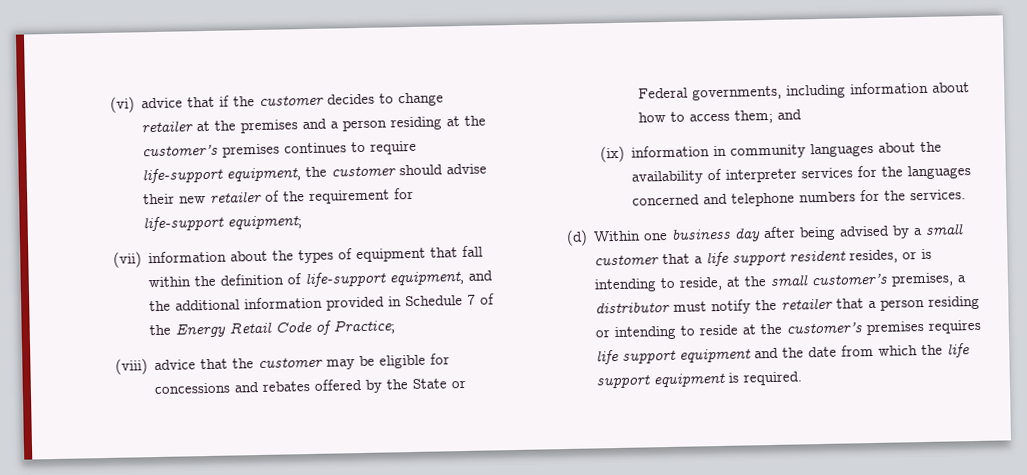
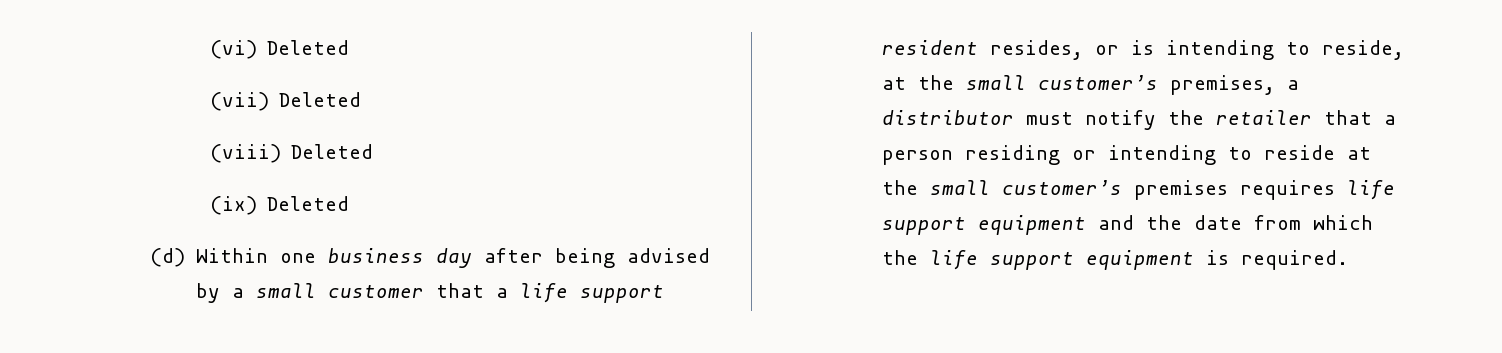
[141,92,445,109] [141,115,487,134] [142,140,418,158] [142,163,488,184] [143,187,415,205] [143,215,303,232] [112,245,484,268] [148,270,494,288] [149,293,496,312] [149,319,396,338] [114,353,451,375] [154,378,467,395] [638,81,971,101] [638,109,803,124] [599,141,943,163] [631,165,972,185] [632,189,967,207] advice that if the customer decides to change retailer at the premises and a person residing at the customer’s premises continues to require life-support equipment, the customer should advise their new retailer of the requirement for life-support equipment; // (vii) information about the types of equipment that fall within the definition of life-support equipment, and the additional information provided in Schedule 7 of the Energy Retail Code of Practice; // (viii) advice that the customer may be eligible for concessions and rebates offered by the State or Federal governments, including information about how to access them; and // (ix) information in community languages about the availability of interpreter services for the languages concerned and telephone numbers for the services. -> [267,40,350,55] [209,92,362,111] [209,144,374,163] [209,196,350,215] Deleted // (vii) Deleted // (viii) Deleted // (ix) Deleted
(783, 329) none -> [929,180,990,195] small

